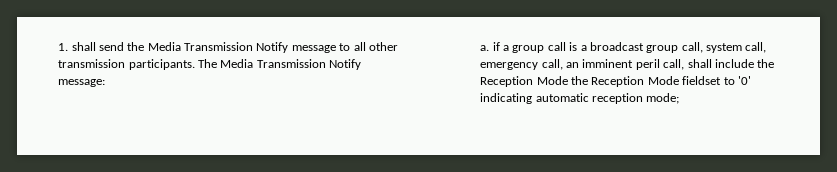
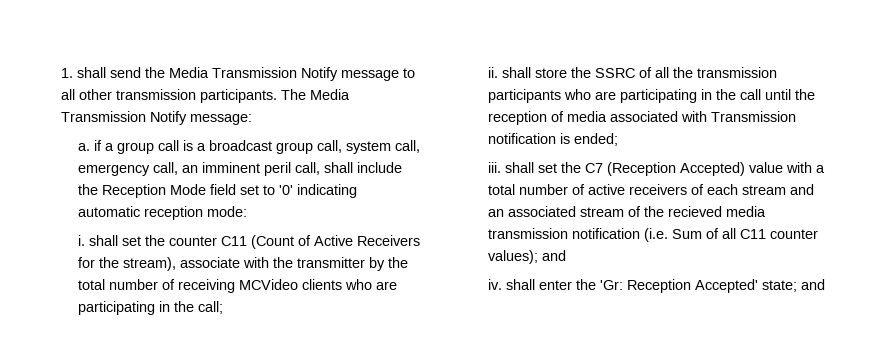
[571,76,722,87] the Reception Mode fieldset -> [210,184,260,195] field set
[646,93,680,104] mode; -> [207,206,248,217] [78,235,421,249] [78,257,409,271] [78,279,398,293] [78,301,224,315] [488,67,778,78] [488,89,816,103] [488,111,797,125] [488,133,619,146] [488,162,826,176] [488,184,815,195] [488,206,767,217] [488,228,819,242] [488,250,567,264] [488,279,826,293] mode: // i. shall set the counter C11 (Count of Active Receivers for the stream), associate with the transmitter by the total number of receiving MCVideo clients who are participating in the call; // ii. shall store the SSRC of all the transmission participants who are participating in the call until the reception of media associated with Transmission notification is ended; // iii. shall set the C7 (Reception Accepted) value with a total number of active receivers of each stream and an associated stream of the recieved media transmission notification (i.e. Sum of all C11 counter values); and // iv. shall enter the 'Gr: Reception Accepted' state; and

